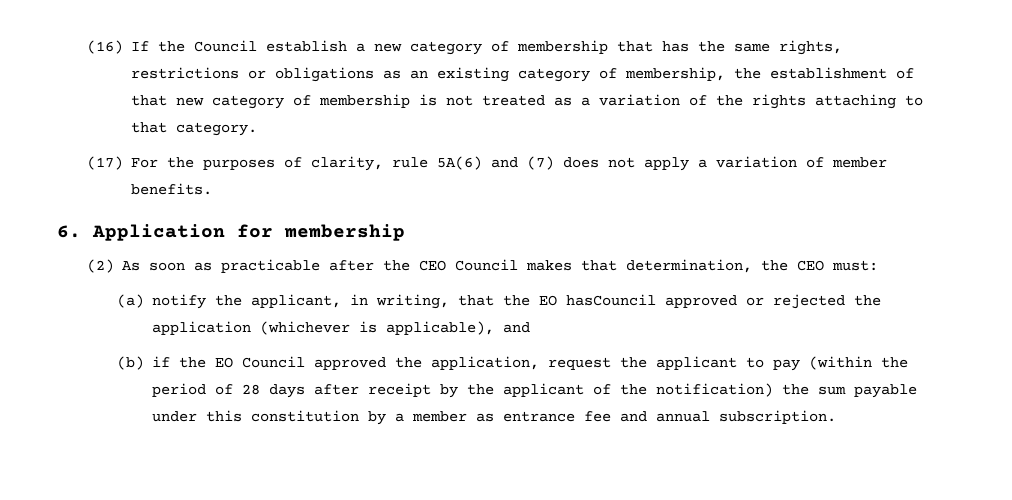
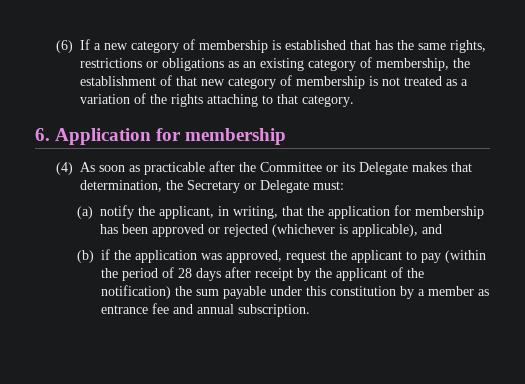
[87,40,347,54] (16) If the Council establish -> [55,39,90,53] (6) If
(608, 47) none -> [271,40,346,50] is established
[87,156,887,171] [130,183,212,195] // (17) For the purposes of clarity, rule 5A(6) and (7) does not apply a variation of member benefits. -> (354, 101) none
[87,259,115,273] (2) -> [55,162,73,175] (4)
[418,259,518,271] CEO Council -> [259,162,408,175] Committee or its Delegate
[796,260,824,271] CEO -> [186,180,309,193] Secretary or Delegate
[538,294,656,306] EO hasCouncil -> [327,205,484,219] [99,224,148,234] application for membership has been
[853,295,881,306] [151,321,251,335] the application -> (268, 230) none
[214,356,539,370] EO Council approved the application, -> [134,250,282,263] application was approved,

